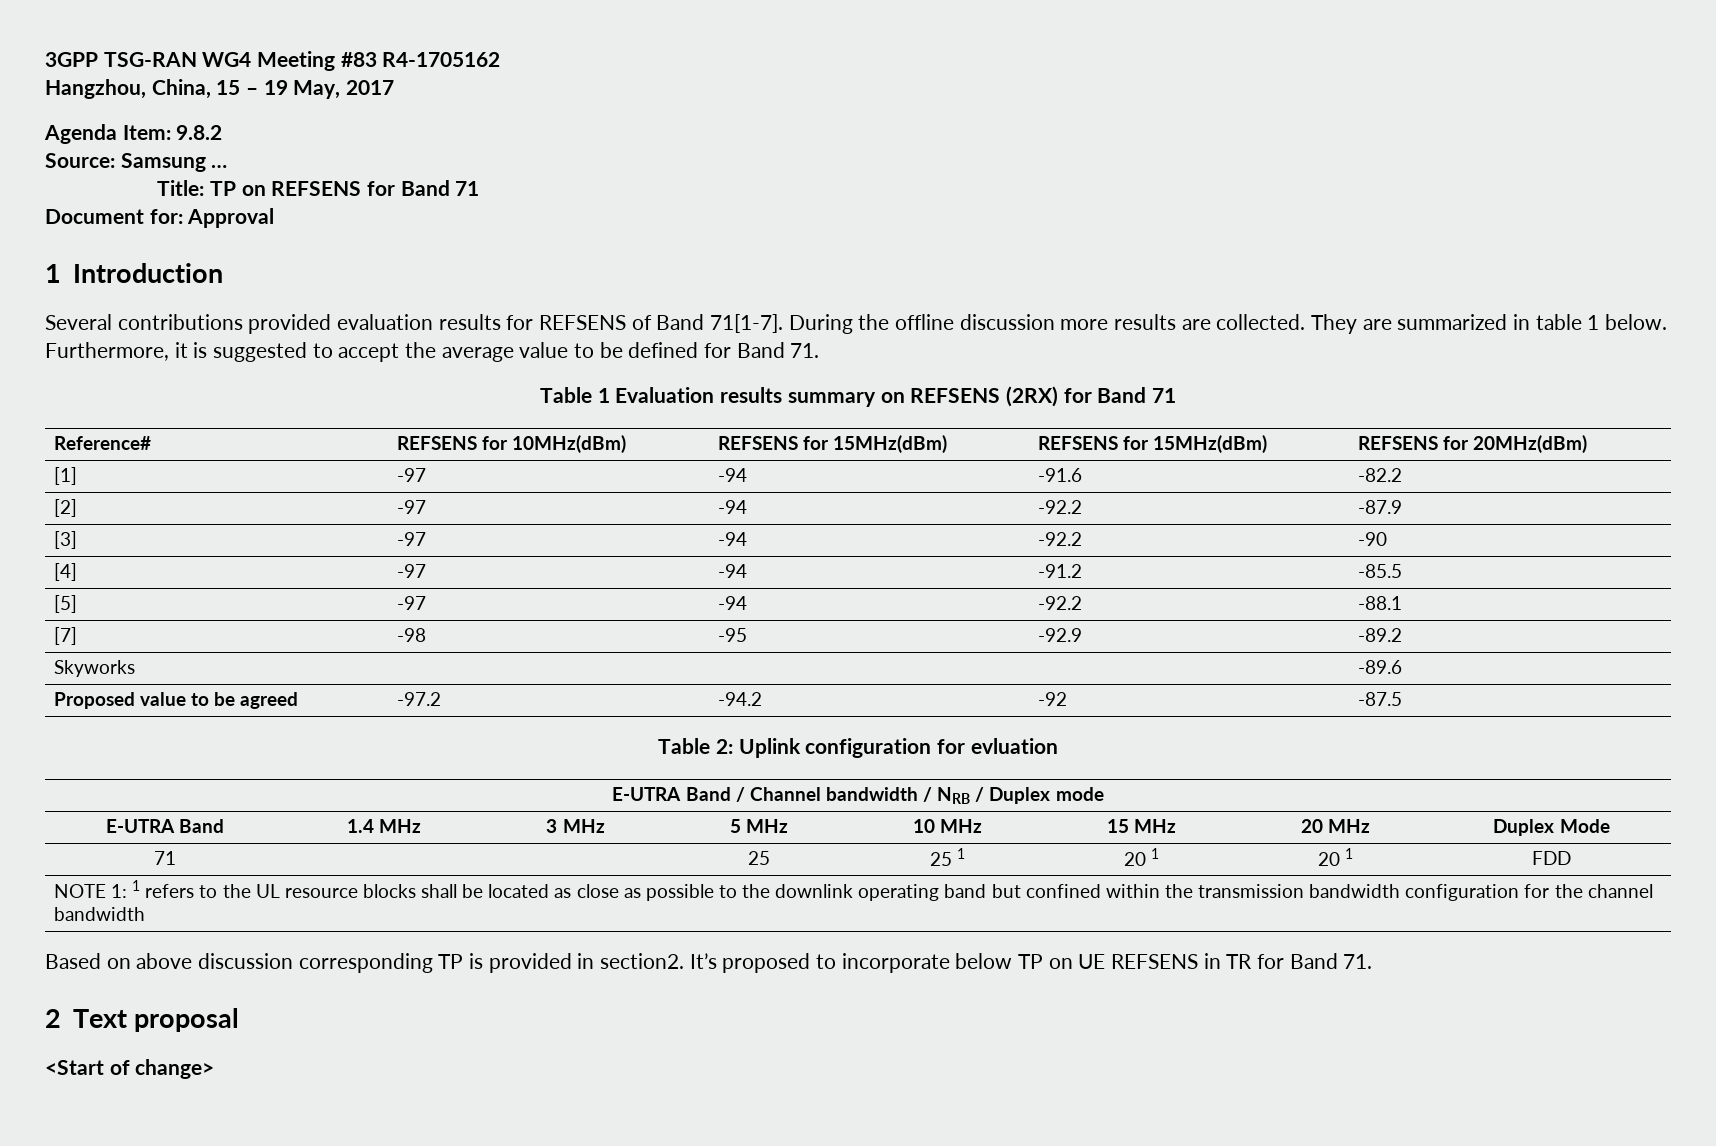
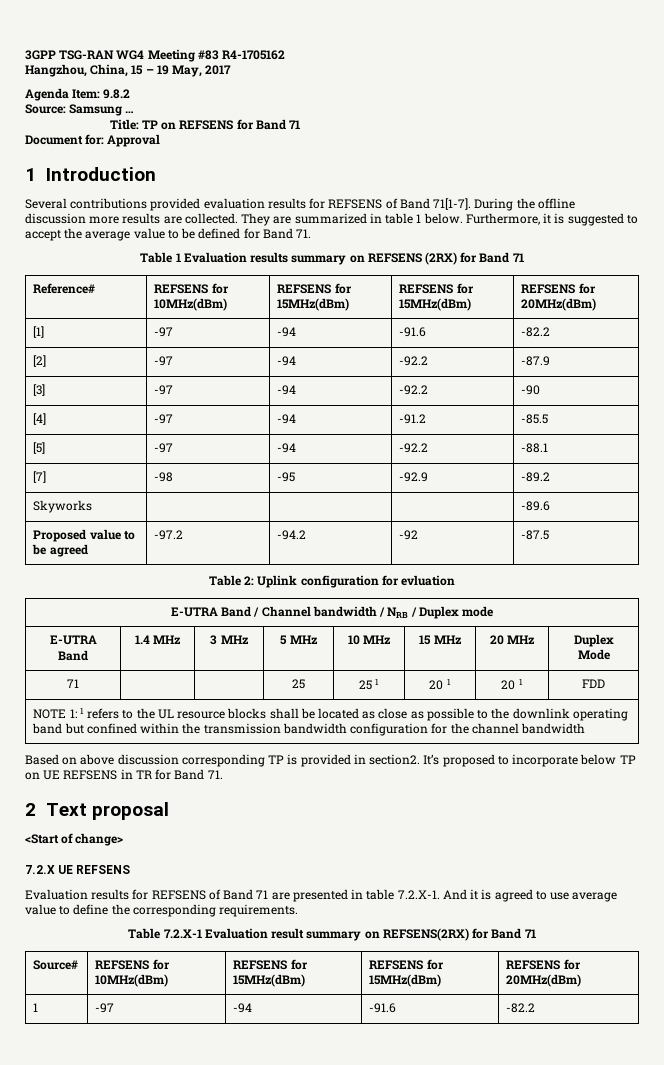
(215, 1069) none -> [25,865,131,874] [25,889,618,902] [25,904,299,917] [128,928,536,941] [33,960,79,970] [95,959,170,970] [95,974,169,987] [233,959,308,970] [233,974,306,987] [369,959,444,970] [369,974,442,987] [506,959,581,970] [506,974,582,987] [33,1003,39,1012] [95,1003,115,1013] [233,1003,253,1013] [369,1003,397,1013] [506,1003,536,1013] // 7.2.X UE REFSENS // Evaluation results for REFSENS of Band 71 are presented in table 7.2.X-1. And it is agreed to use average value to define the corresponding requirements. // Table 7.2.X-1 Evaluation result summary on REFSENS(2RX) for Band 71 // Source# | REFSENS for 10MHz(dBm) | REFSENS for 15MHz(dBm) | REFSENS for 15MHz(dBm) | REFSENS for 20MHz(dBm) // 1 | -97 | -94 | -91.6 | -82.2

